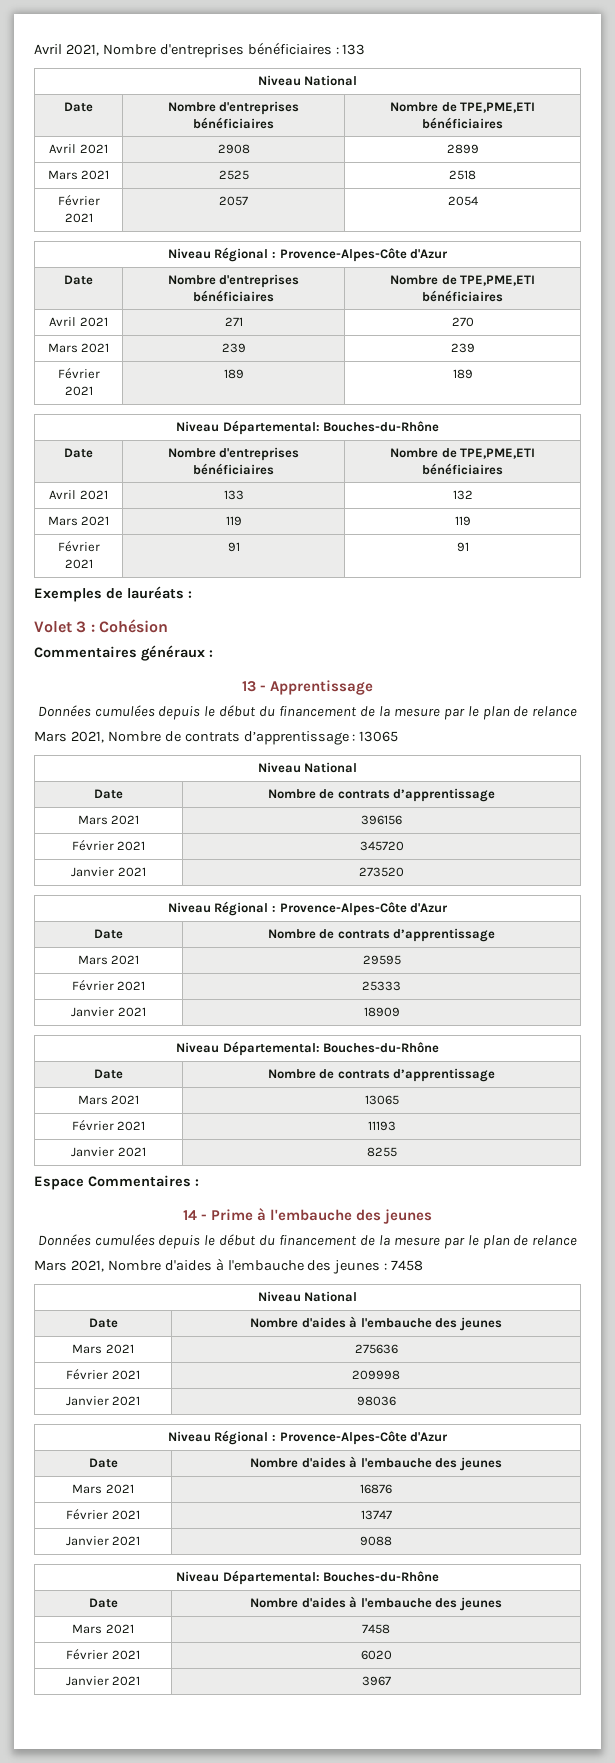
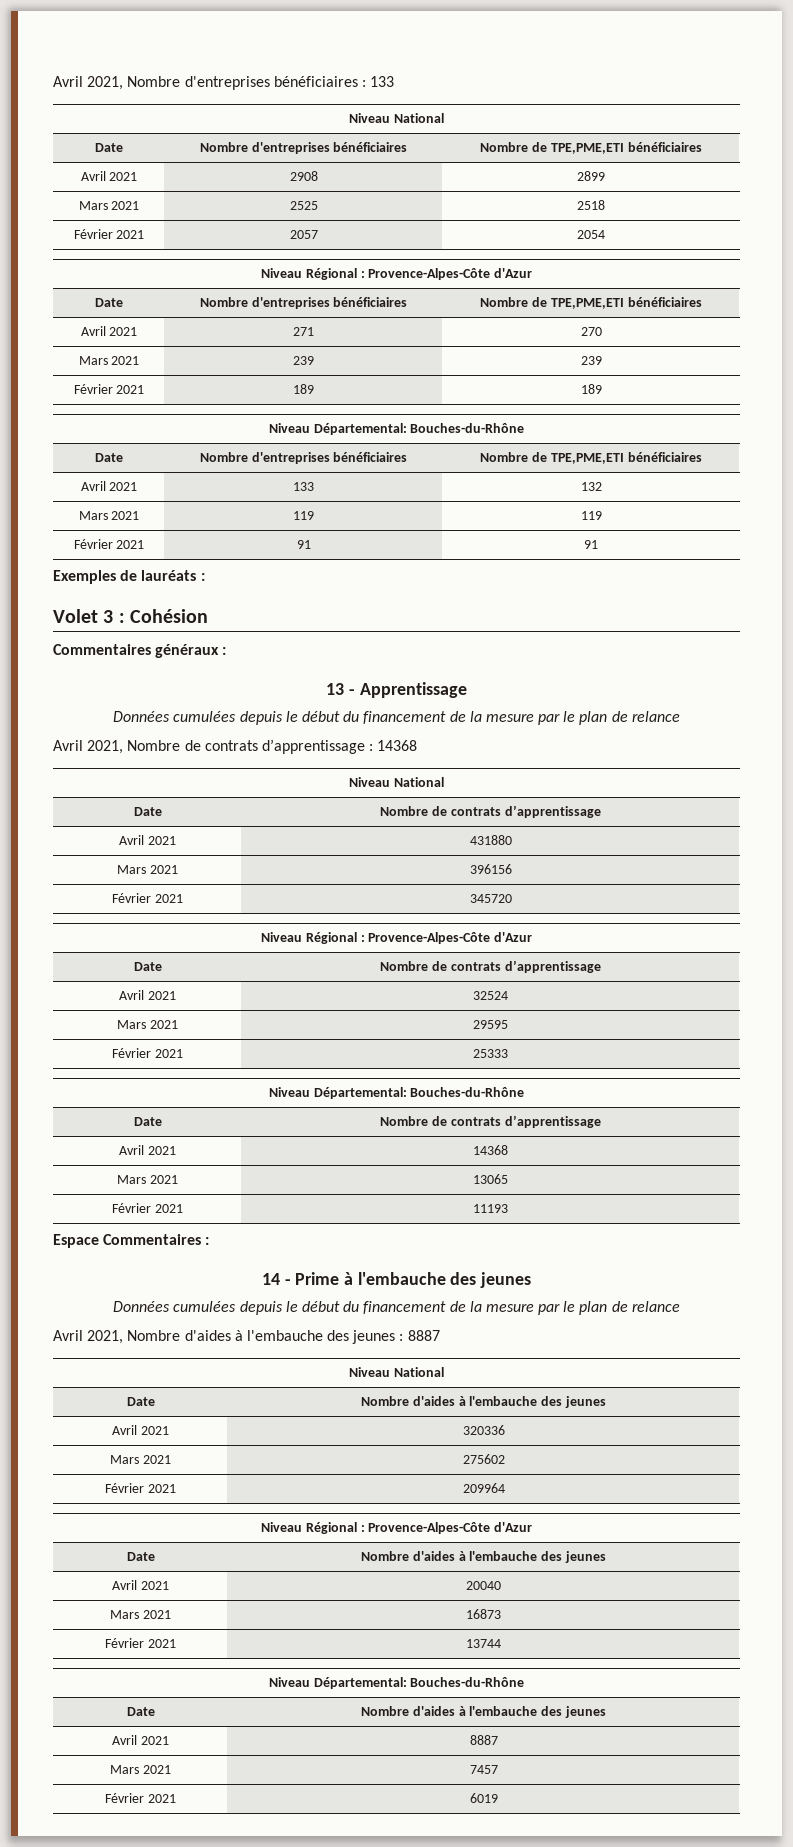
[34,731,67,742] Mars -> [53,740,83,751] Avril
[359,731,399,742] 13065 -> [377,740,418,751] 14368
(496, 795) none -> [119,835,176,845] [469,835,512,845] // Avril 2021 | 431880
[71,867,146,877] [359,867,404,877] // Janvier 2021 | 273520 -> (512, 898) none
(496, 935) none -> [119,990,176,1000] [473,991,508,1000] // Avril 2021 | 32524
[71,1007,146,1017] [363,1007,400,1017] // Janvier 2021 | 18909 -> (508, 1053) none
(496, 1075) none -> [119,1145,176,1155] [473,1145,508,1155] // Avril 2021 | 14368
[71,1147,146,1157] [366,1147,397,1157] // Janvier 2021 | 8255 -> (508, 1208) none
[34,1260,67,1271] Mars -> [53,1330,83,1341] Avril
[391,1260,424,1271] 7458 -> [407,1330,440,1341] 8887
[72,1344,134,1354] [354,1344,398,1354] [66,1369,140,1380] [352,1370,400,1380] [65,1396,141,1406] [356,1396,396,1406] // Mars 2021 | 275636 // Février 2021 | 209998 // Janvier 2021 | 98036 -> [112,1425,169,1435] [462,1425,505,1435] [110,1455,171,1464] [462,1454,505,1464] [105,1483,176,1493] [462,1483,505,1493] // Avril 2021 | 320336 // Mars 2021 | 275602 // Février 2021 | 209964
[72,1484,134,1494] [360,1484,392,1494] [66,1509,140,1520] [360,1510,392,1520] [65,1536,141,1546] [360,1536,392,1546] // Mars 2021 | 16876 // Février 2021 | 13747 // Janvier 2021 | 9088 -> [112,1580,169,1590] [466,1581,501,1590] [110,1610,171,1619] [466,1609,501,1619] [105,1638,176,1648] [466,1639,501,1648] // Avril 2021 | 20040 // Mars 2021 | 16873 // Février 2021 | 13744
[72,1624,134,1634] [362,1624,390,1634] [66,1649,140,1660] [360,1650,392,1660] [65,1676,141,1686] [361,1676,391,1686] // Mars 2021 | 7458 // Février 2021 | 6020 // Janvier 2021 | 3967 -> [112,1735,169,1745] [469,1735,498,1745] [110,1765,171,1774] [469,1765,498,1774] [105,1793,176,1803] [469,1793,498,1803] // Avril 2021 | 8887 // Mars 2021 | 7457 // Février 2021 | 6019

